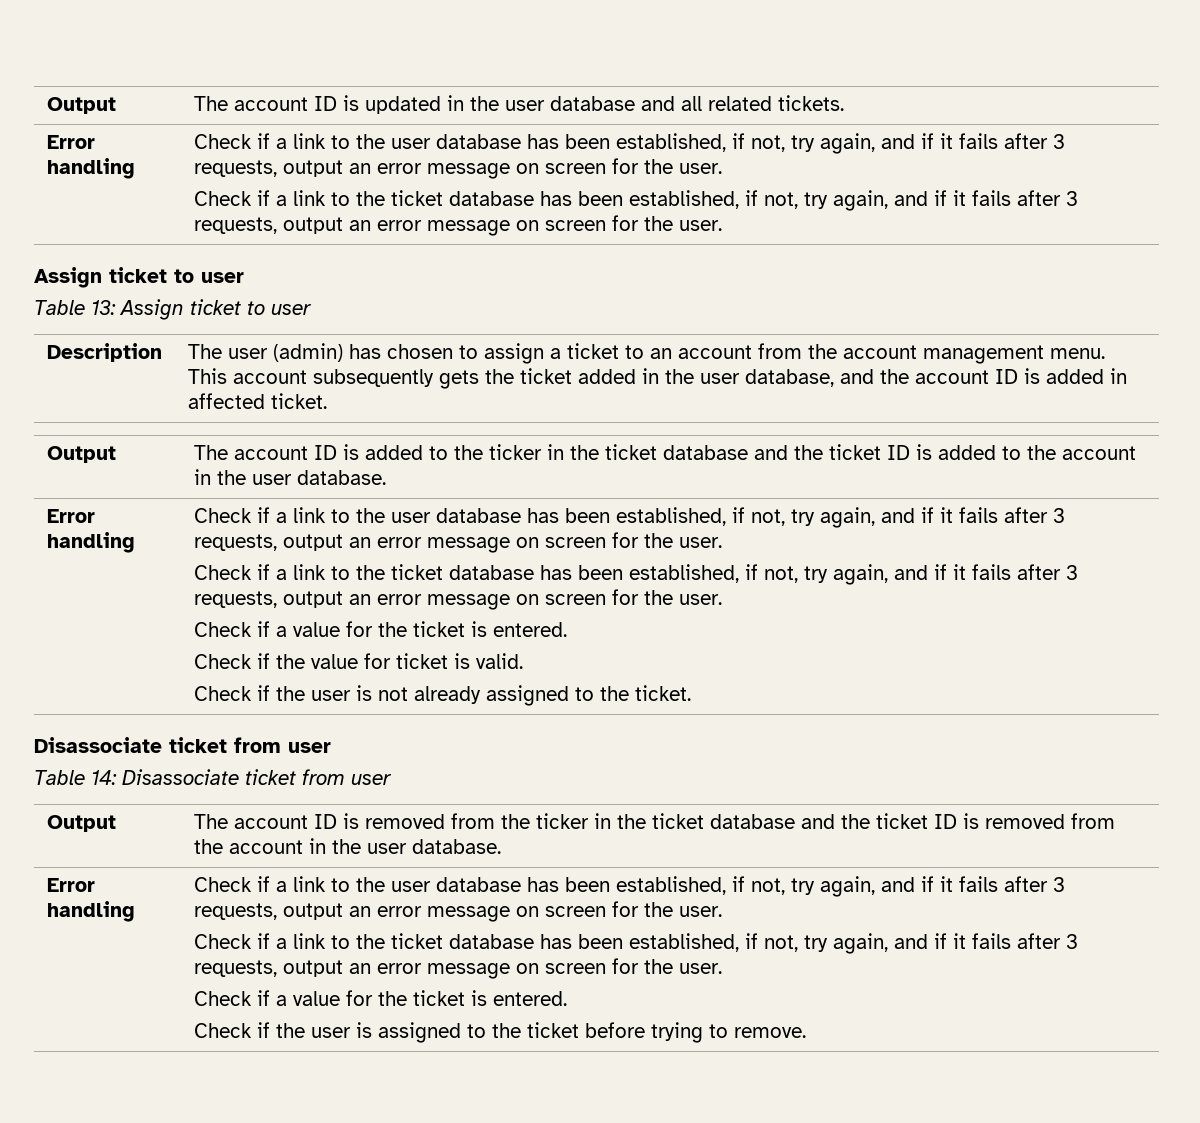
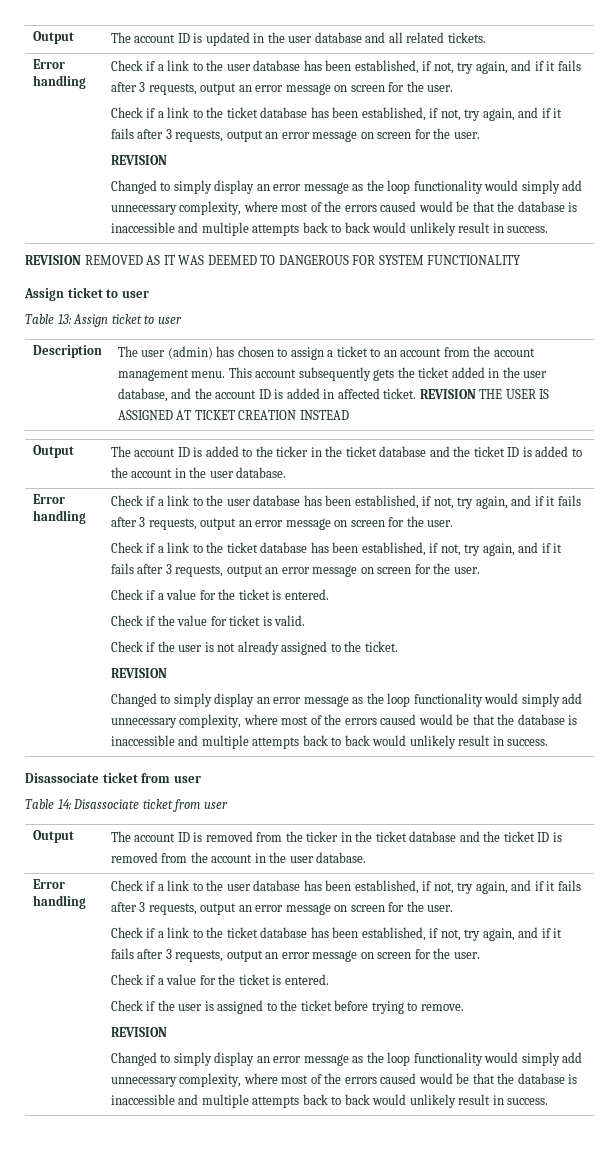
(722, 225) none -> [110,155,167,165] [110,180,583,194] [110,201,578,215] [110,222,549,236] [25,255,522,265] // REVISION // Changed to simply display an error message as the loop functionality would simply add unnecessary complexity, where most of the errors caused would be that the database is inaccessible and multiple attempts back to back would unlikely result in success. // REVISION REMOVED AS IT WAS DEEMED TO DANGEROUS FOR SYSTEM FUNCTIONALITY
(327, 401) none -> [419,389,550,399] [117,410,349,420] REVISION THE USER IS ASSIGNED AT TICKET CREATION INSTEAD
(691, 693) none -> [110,668,167,678] [110,693,583,707] [110,714,578,728] [110,735,549,749] // REVISION // Changed to simply display an error message as the loop functionality would simply add unnecessary complexity, where most of the errors caused would be that the database is inaccessible and multiple attempts back to back would unlikely result in success.
(806, 1032) none -> [110,1027,167,1037] [110,1052,583,1066] [110,1073,578,1087] [110,1094,549,1108] // REVISION // Changed to simply display an error message as the loop functionality would simply add unnecessary complexity, where most of the errors caused would be that the database is inaccessible and multiple attempts back to back would unlikely result in success.

